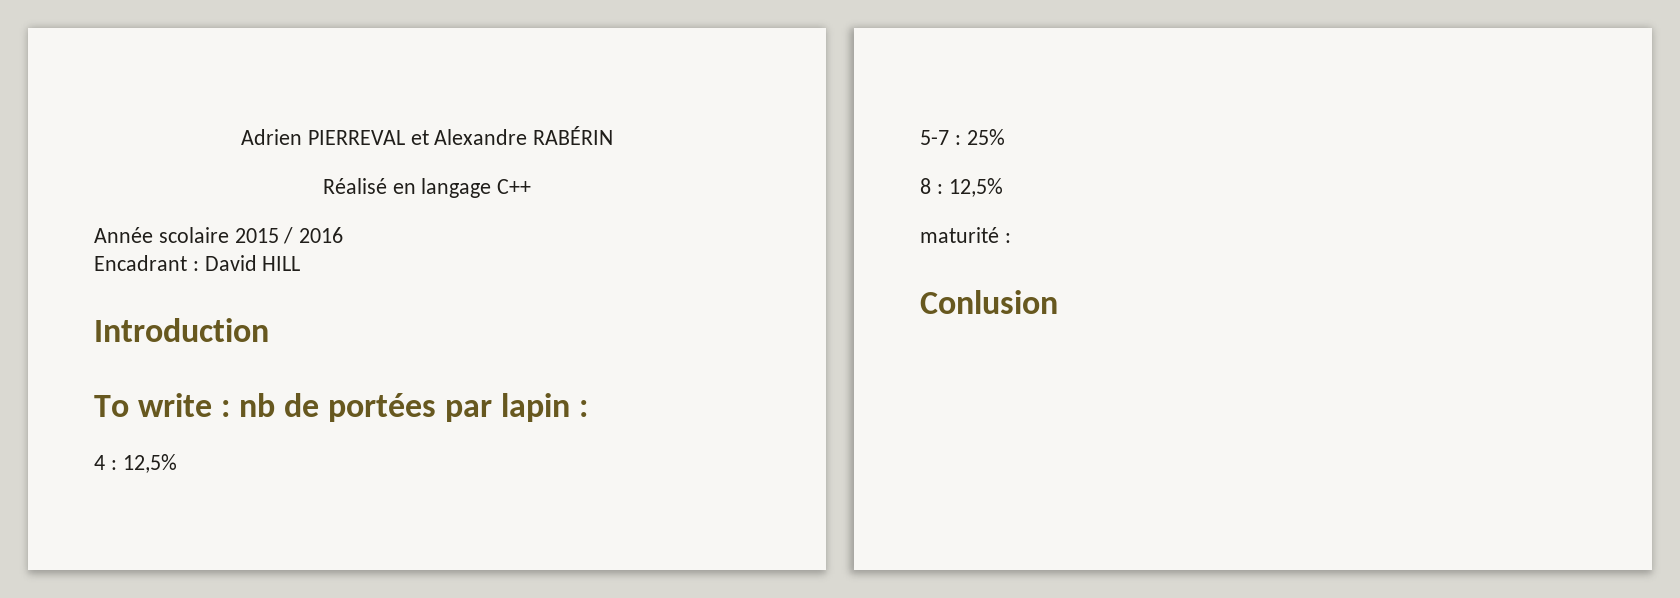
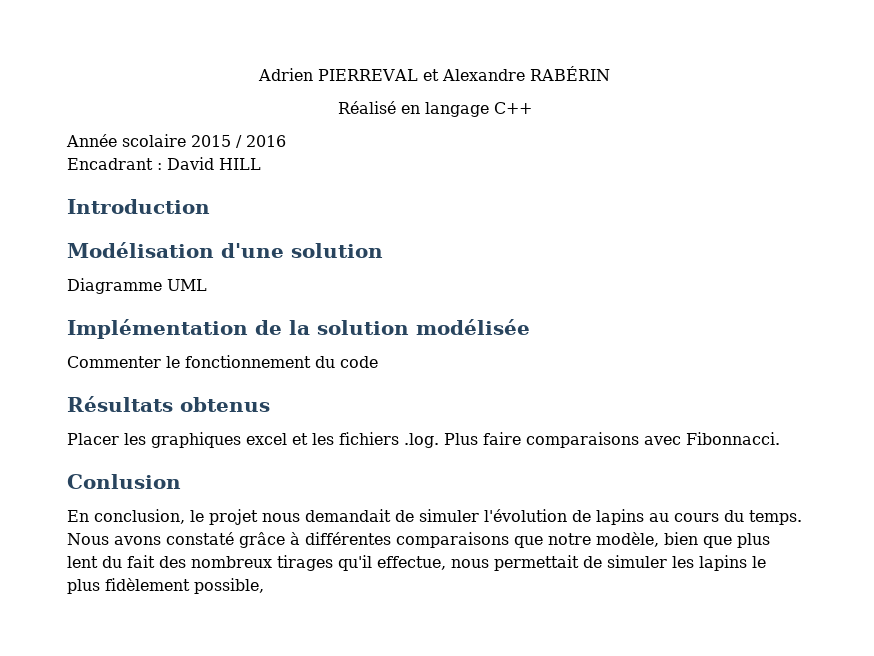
[94,393,589,422] [94,454,177,473] [920,129,1005,145] [920,178,1003,197] [920,227,1011,243] [920,290,1058,314] To write : nb de portées par lapin : // 4 : 12,5% // 5-7 : 25% // 8 : 12,5% // maturité : // Conlusion -> [67,242,383,258] [67,278,207,294] [67,319,530,339] [67,355,378,368] [67,396,270,412] [67,432,780,448] [67,474,181,489] [67,509,802,525] [67,532,770,548] [67,555,766,571] [67,578,264,594] Modélisation d'une solution // Diagramme UML // Implémentation de la solution modélisée // Commenter le fonctionnement du code // Résultats obtenus // Placer les graphiques excel et les fichiers .log. Plus faire comparaisons avec Fibonnacci. // Conlusion // En conclusion, le projet nous demandait de simuler l'évolution de lapins au cours du temps. Nous avons constaté grâce à différentes comparaisons que notre modèle, bien que plus lent du fait des nombreux tirages qu'il effectue, nous permettait de simuler les lapins le plus fidèlement possible,

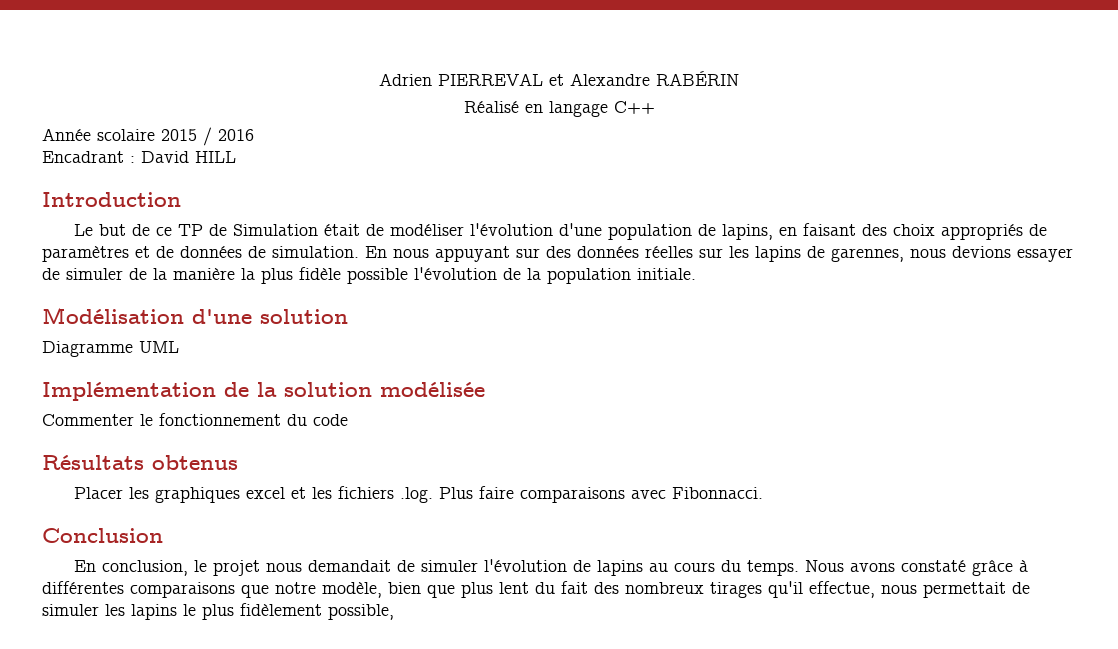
(210, 206) none -> [73,223,1047,240] [42,246,1073,262] [42,267,696,284] // Le but de ce TP de Simulation était de modéliser l'évolution d'une population de lapins, en faisant des choix appropriés de paramètres et de données de simulation. En nous appuyant sur des données réelles sur les lapins de garennes, nous devions essayer de simuler de la manière la plus fidèle possible l'évolution de la population initiale.
[67,474,181,489] Conlusion -> [42,528,163,543] Conclusion

